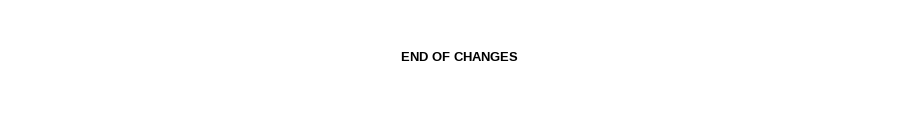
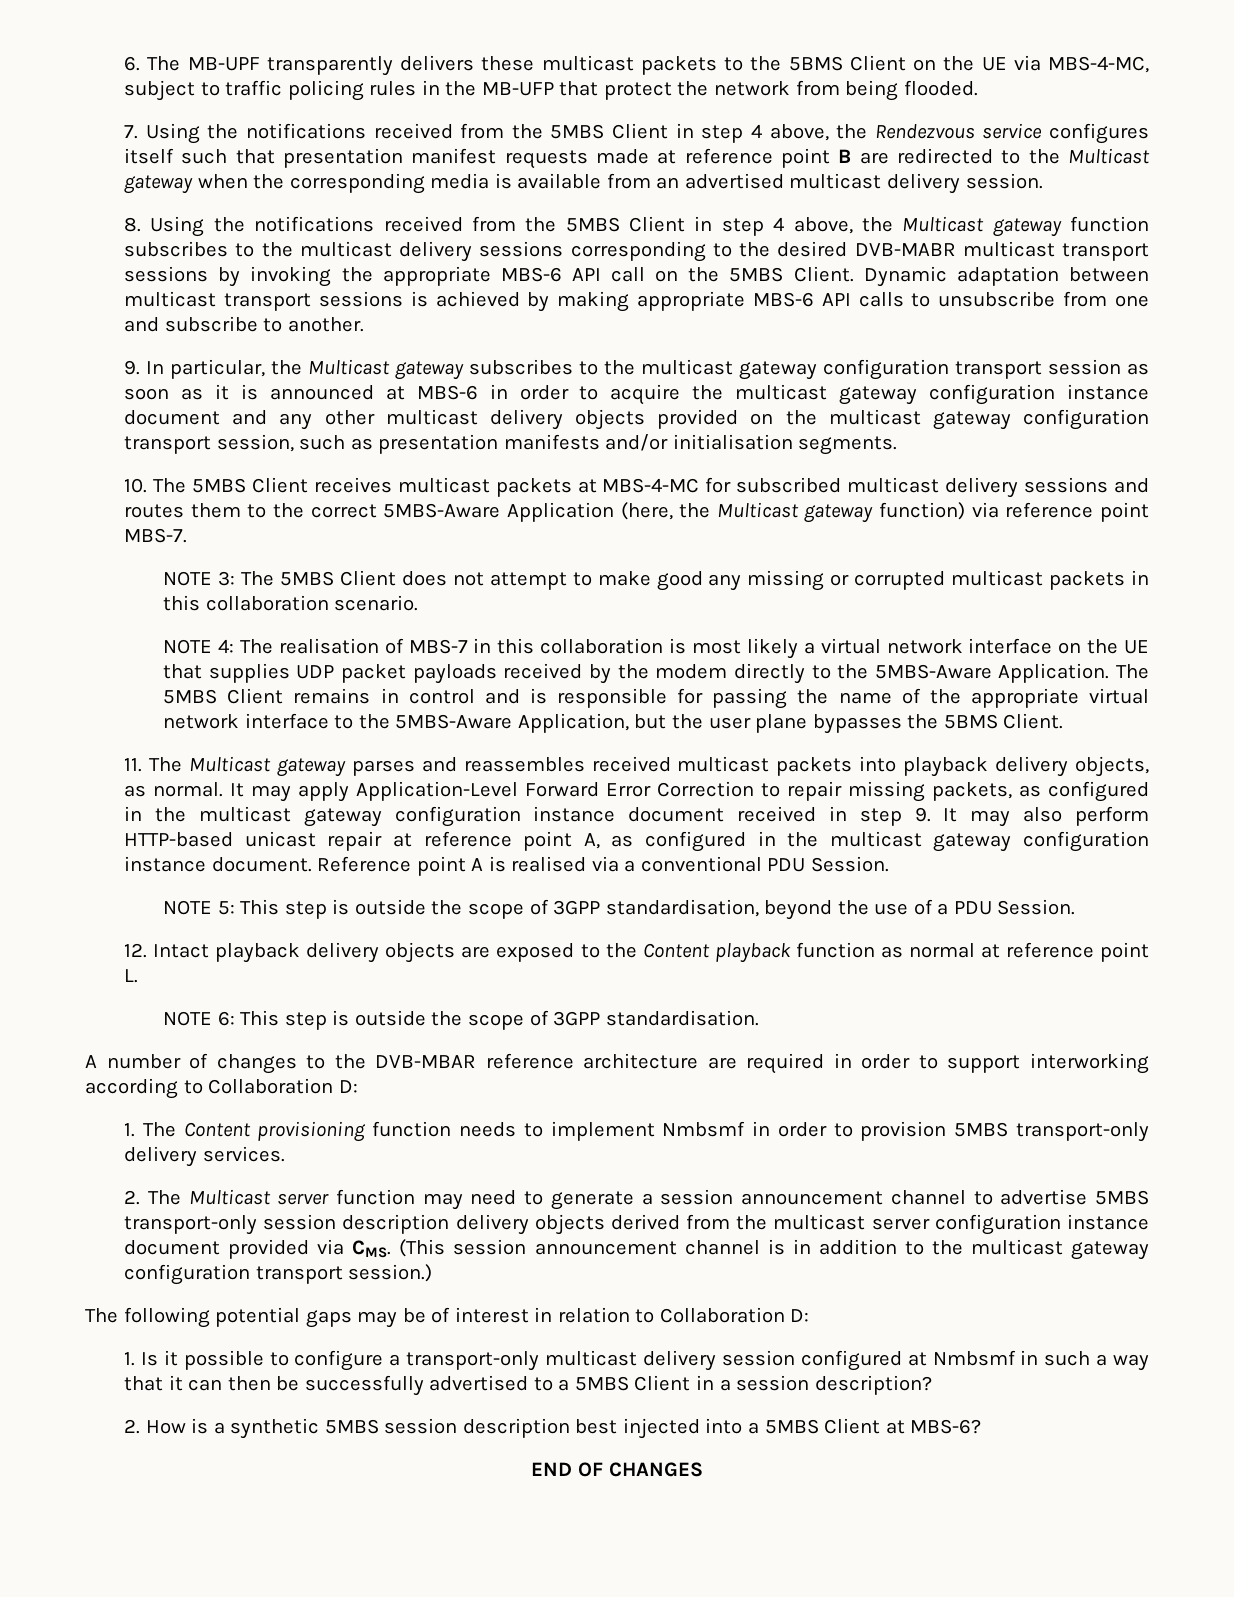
(401, 56) none -> [124,55,1149,76] [124,80,978,101] [124,123,1149,144] [124,148,1150,169] [124,173,1043,194] [124,216,1149,237] [124,241,1149,262] [124,266,1149,287] [124,291,1149,312] [124,316,364,332] [124,359,1149,380] [124,384,1149,405] [124,409,1150,430] [124,434,898,455] [124,477,1149,498] [124,502,1149,523] [124,528,188,543] [163,570,1150,591] [163,595,419,611] [163,638,1149,659] [163,663,1149,684] [163,688,1149,709] [163,713,1064,734] [124,756,1149,777] [124,781,1149,802] [124,806,1150,827] [124,831,1149,852] [124,856,889,876] [163,899,1076,920] [124,942,1149,963] [124,969,139,983] [163,1010,759,1030] [85,1053,1149,1074] [85,1078,358,1099] [124,1121,1150,1142] [124,1146,285,1167] [124,1189,1149,1210] [124,1214,1149,1235] [124,1239,1149,1260] [124,1264,433,1285] [85,1307,810,1328] [124,1350,1150,1371] [124,1375,932,1396] [124,1418,982,1439] 6. The MB-UPF transparently delivers these multicast packets to the 5BMS Client on the UE via MBS-4-MC, subject to traffic policing rules in the MB-UFP that protect the network from being flooded. // 7. Using the notifications received from the 5MBS Client in step 4 above, the Rendezvous service configures itself such that presentation manifest requests made at reference point B are redirected to the Multicast gateway when the corresponding media is available from an advertised multicast delivery session. // 8. Using the notifications received from the 5MBS Client in step 4 above, the Multicast gateway function subscribes to the multicast delivery sessions corresponding to the desired DVB-MABR multicast transport sessions by invoking the appropriate MBS-6 API call on the 5MBS Client. Dynamic adaptation between multicast transport sessions is achieved by making appropriate MBS-6 API calls to unsubscribe from one and subscribe to another. // 9. In particular, the Multicast gateway subscribes to the multicast gateway configuration transport session as soon as it is announced at MBS-6 in order to acquire the multicast gateway configuration instance document and any other multicast delivery objects provided on the multicast gateway configuration transport session, such as presentation manifests and/or initialisation segments. // 10. The 5MBS Client receives multicast packets at MBS-4-MC for subscribed multicast delivery sessions and routes them to the correct 5MBS-Aware Application (here, the Multicast gateway function) via reference point MBS-7. // NOTE 3: The 5MBS Client does not attempt to make good any missing or corrupted multicast packets in this collaboration scenario. // NOTE 4: The realisation of MBS-7 in this collaboration is most likely a virtual network interface on the UE that supplies UDP packet payloads received by the modem directly to the 5MBS-Aware Application. The 5MBS Client remains in control and is responsible for passing the name of the appropriate virtual network interface to the 5MBS-Aware Application, but the user plane bypasses the 5BMS Client. // 11. The Multicast gateway parses and reassembles received multicast packets into playback delivery objects, as normal. It may apply Application-Level Forward Error Correction to repair missing packets, as configured in the multicast gateway configuration instance document received in step 9. It may also perform HTTP-based unicast repair at reference point A, as configured in the multicast gateway configuration instance document. Reference point A is realised via a conventional PDU Session. // NOTE 5: This step is outside the scope of 3GPP standardisation, beyond the use of a PDU Session. // 12. Intact playback delivery objects are exposed to the Content playback function as normal at reference point L. // NOTE 6: This step is outside the scope of 3GPP standardisation. // A number of changes to the DVB-MBAR reference architecture are required in order to support interworking according to Collaboration D: // 1. The Content provisioning function needs to implement Nmbsmf in order to provision 5MBS transport-only delivery services. // 2. The Multicast server function may need to generate a session announcement channel to advertise 5MBS transport-only session description delivery objects derived from the multicast server configuration instance document provided via CMS. (This session announcement channel is in addition to the multicast gateway configuration transport session.) // The following potential gaps may be of interest in relation to Collaboration D: // 1. Is it possible to configure a transport-only multicast delivery session configured at Nmbsmf in such a way that it can then be successfully advertised to a 5MBS Client in a session description? // 2. How is a synthetic 5MBS session description best injected into a 5MBS Client at MBS-6? //

